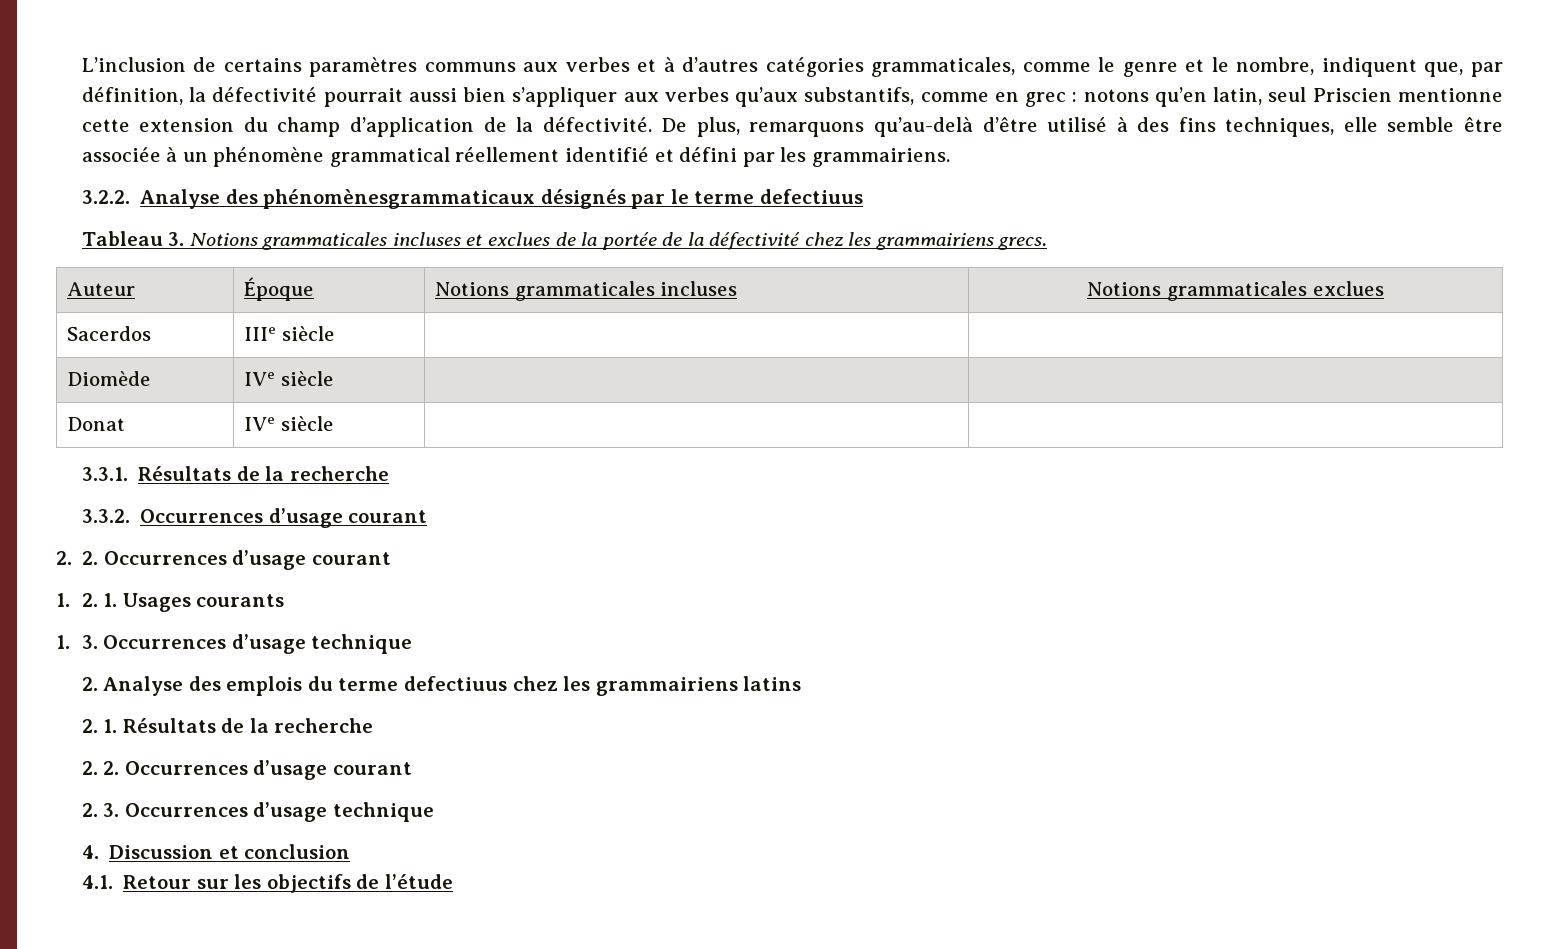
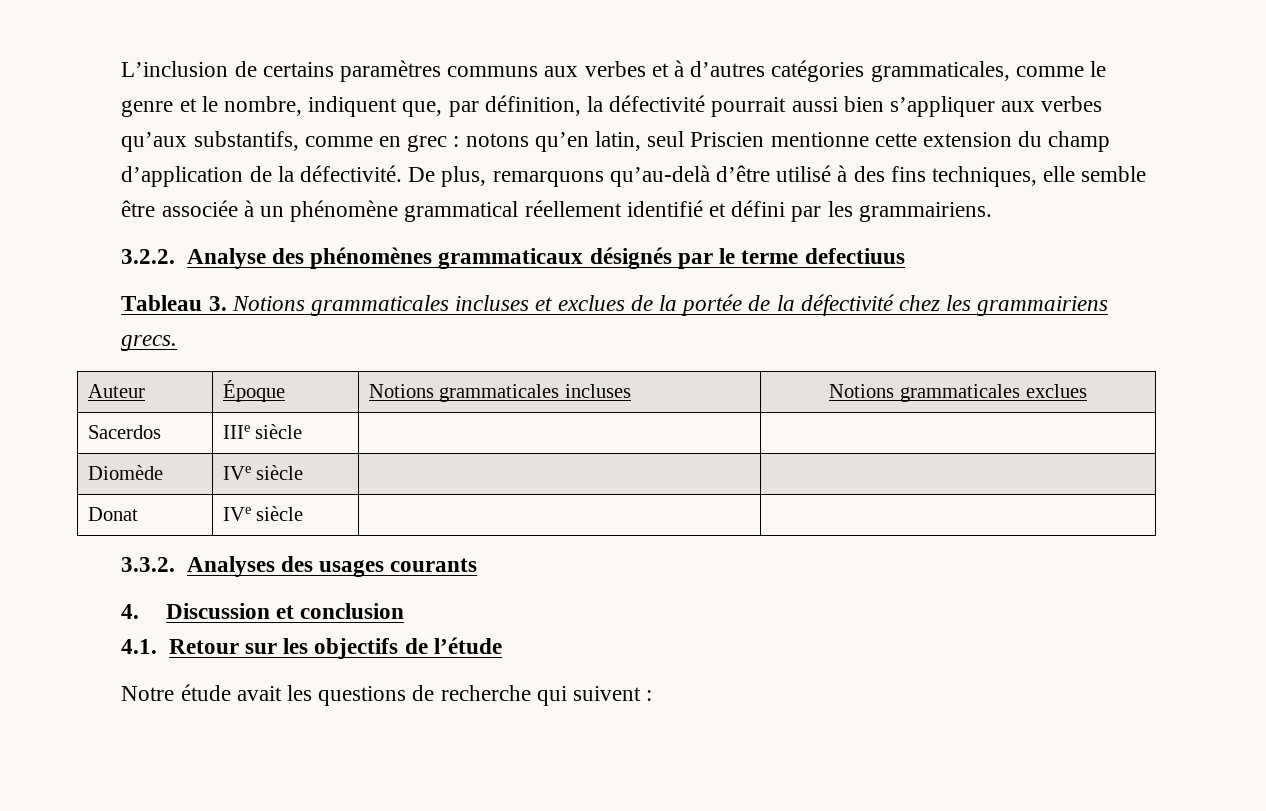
[263,189,536,209] phénomènesgrammaticaux -> [310,247,584,269] phénomènes grammaticaux
[81,466,389,481] [81,508,428,528] [56,550,391,570] [56,593,285,612] [56,634,413,654] [81,676,802,696] [81,718,374,733] [81,760,412,780] [81,802,434,822] 3.3.1. Résultats de la recherche // 3.3.2. Occurrences d’usage courant // 2. 2. Occurrences d’usage courant // 1. 2. 1. Usages courants // 1. 3. Occurrences d’usage technique // 2. Analyse des emplois du terme defectiuus chez les grammairiens latins // 2. 1. Résultats de la recherche // 2. 2. Occurrences d’usage courant // 2. 3. Occurrences d’usage technique -> [121,556,478,577] 3.3.2. Analyses des usages courants
(453, 881) none -> [121,684,653,706] // Notre étude avait les questions de recherche qui suivent :

